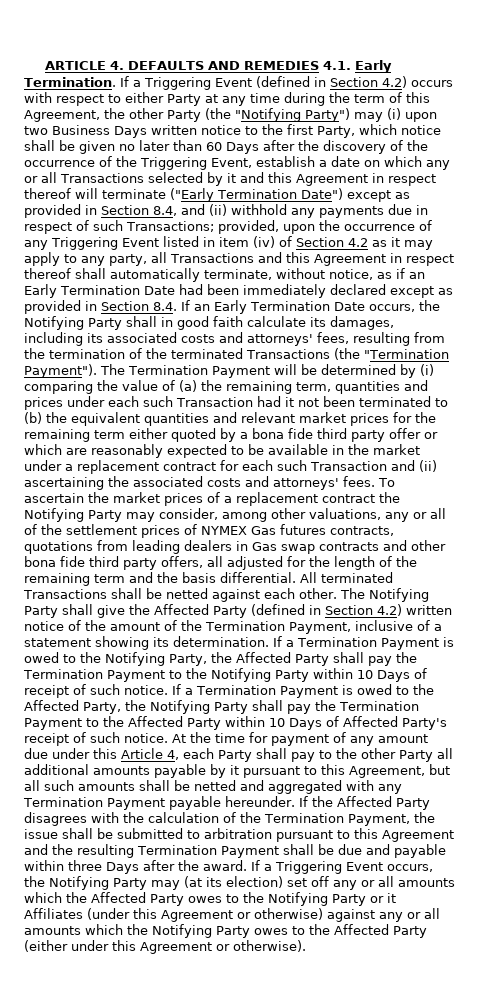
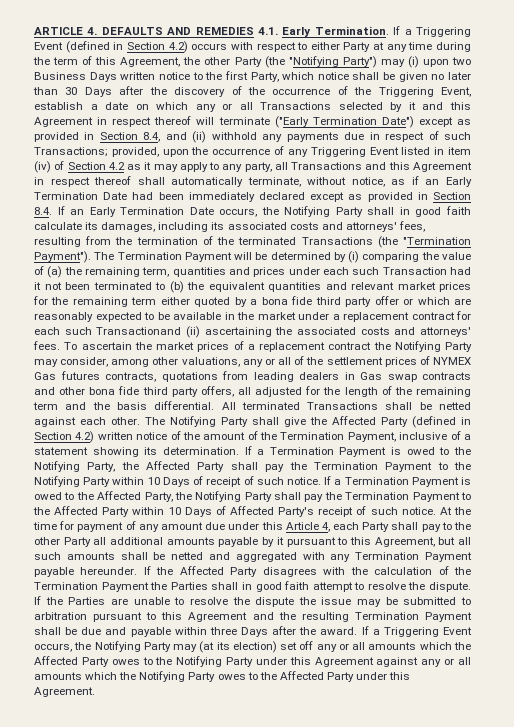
[206,142,222,151] 60 -> [65,87,78,95] 30
[310,460,415,471] Transaction and -> [96,327,182,335] Transactionand
[347,814,410,826] Payment, -> [101,581,471,592] [34,596,295,607] Payment the Parties shall in good faith attempt to resolve the dispute. If the Parties are unable to resolve the dispute
[62,828,93,839] shall -> [357,599,382,607] may
[370,893,396,903] [24,908,323,922] or it Affiliates (under this Agreement or otherwise) -> [255,657,374,667] under this Agreement
[24,940,306,954] (either under this Agreement or otherwise). -> [356,672,411,680] [34,687,95,697] under this Agreement.

